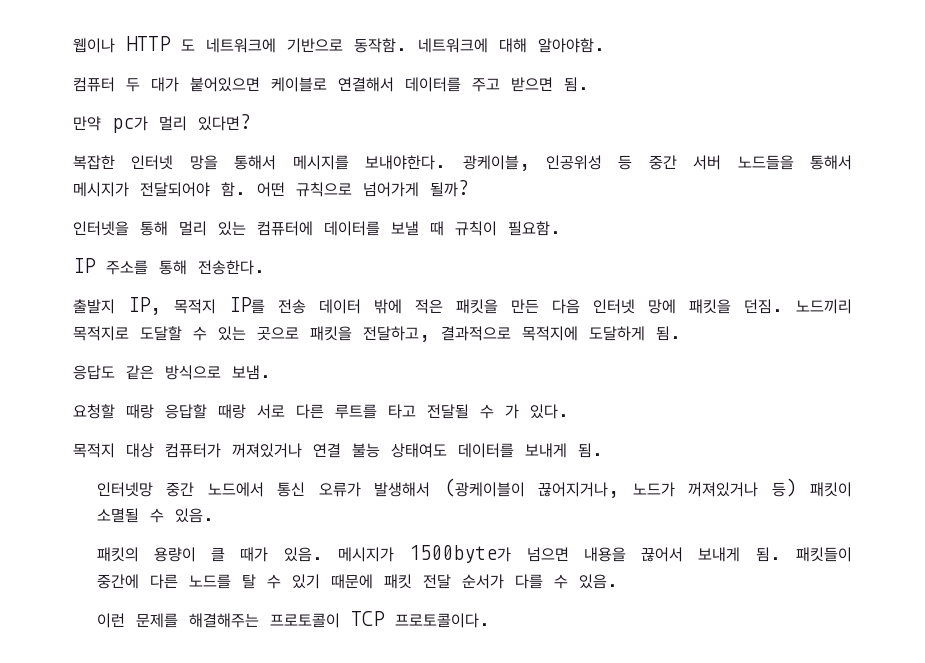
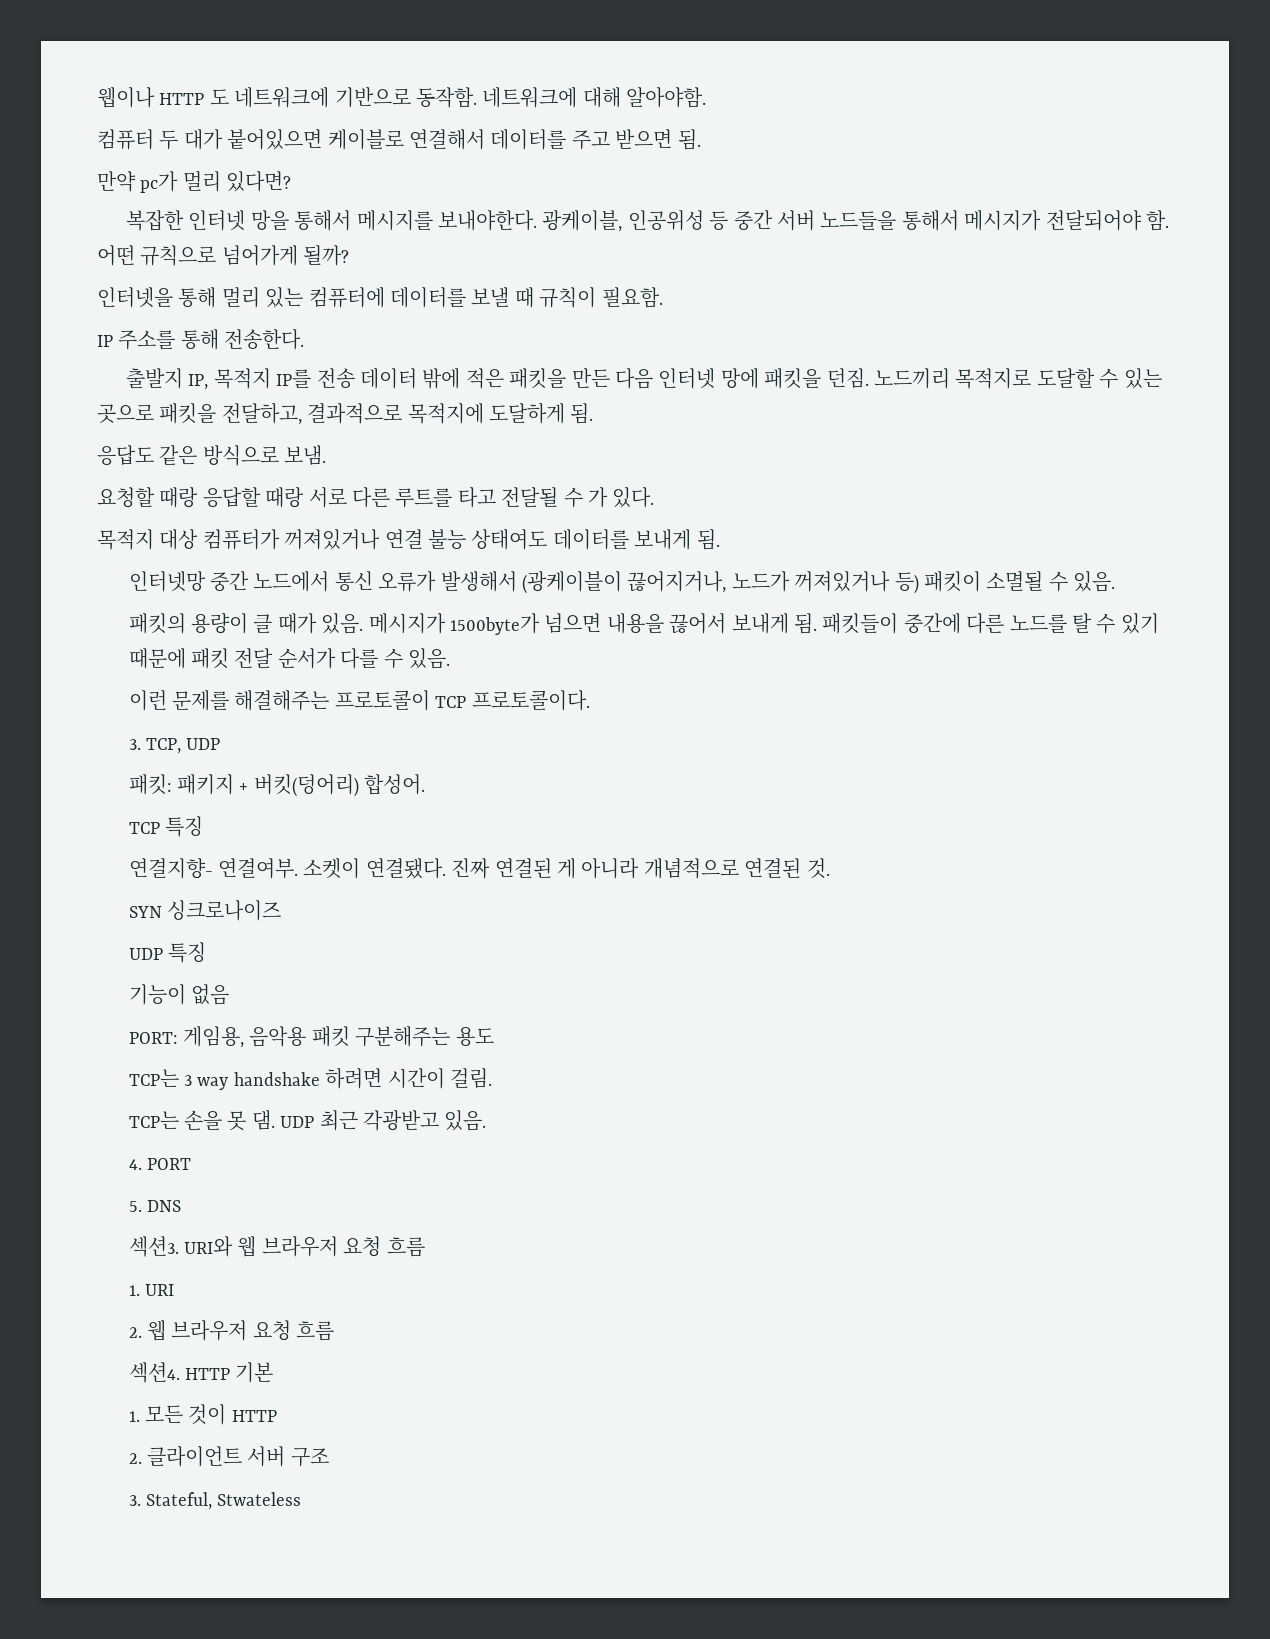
(490, 620) none -> [128,738,221,754] [128,774,426,797] [128,816,203,837] [128,858,830,879] [128,900,281,921] [128,942,206,963] [128,984,229,1005] [128,1026,494,1048] [128,1068,492,1090] [128,1110,487,1131] [128,1158,191,1170] [128,1200,181,1212] [128,1236,425,1257] [128,1284,174,1296] [128,1320,335,1341] [128,1362,274,1383] [128,1404,277,1425] [128,1446,329,1467] [128,1492,302,1510] // 3. TCP, UDP // 패킷: 패키지 + 버킷(덩어리) 합성어. // TCP 특징 // 연결지향- 연결여부. 소켓이 연결됐다. 진짜 연결된 게 아니라 개념적으로 연결된 것. // SYN 싱크로나이즈 // UDP 특징 // 기능이 없음 // PORT: 게임용, 음악용 패킷 구분해주는 용도 // TCP는 3 way handshake 하려면 시간이 걸림. // TCP는 손을 못 댐. UDP 최근 각광받고 있음. // 4. PORT // 5. DNS // 섹션3. URI와 웹 브라우저 요청 흐름 // 1. URI // 2. 웹 브라우저 요청 흐름 // 섹션4. HTTP 기본 // 1. 모든 것이 HTTP // 2. 클라이언트 서버 구조 // 3. Stateful, Stwateless

